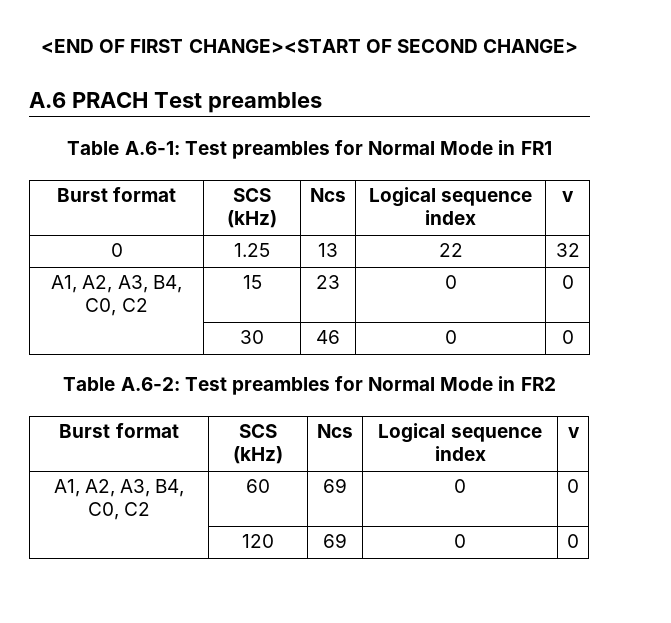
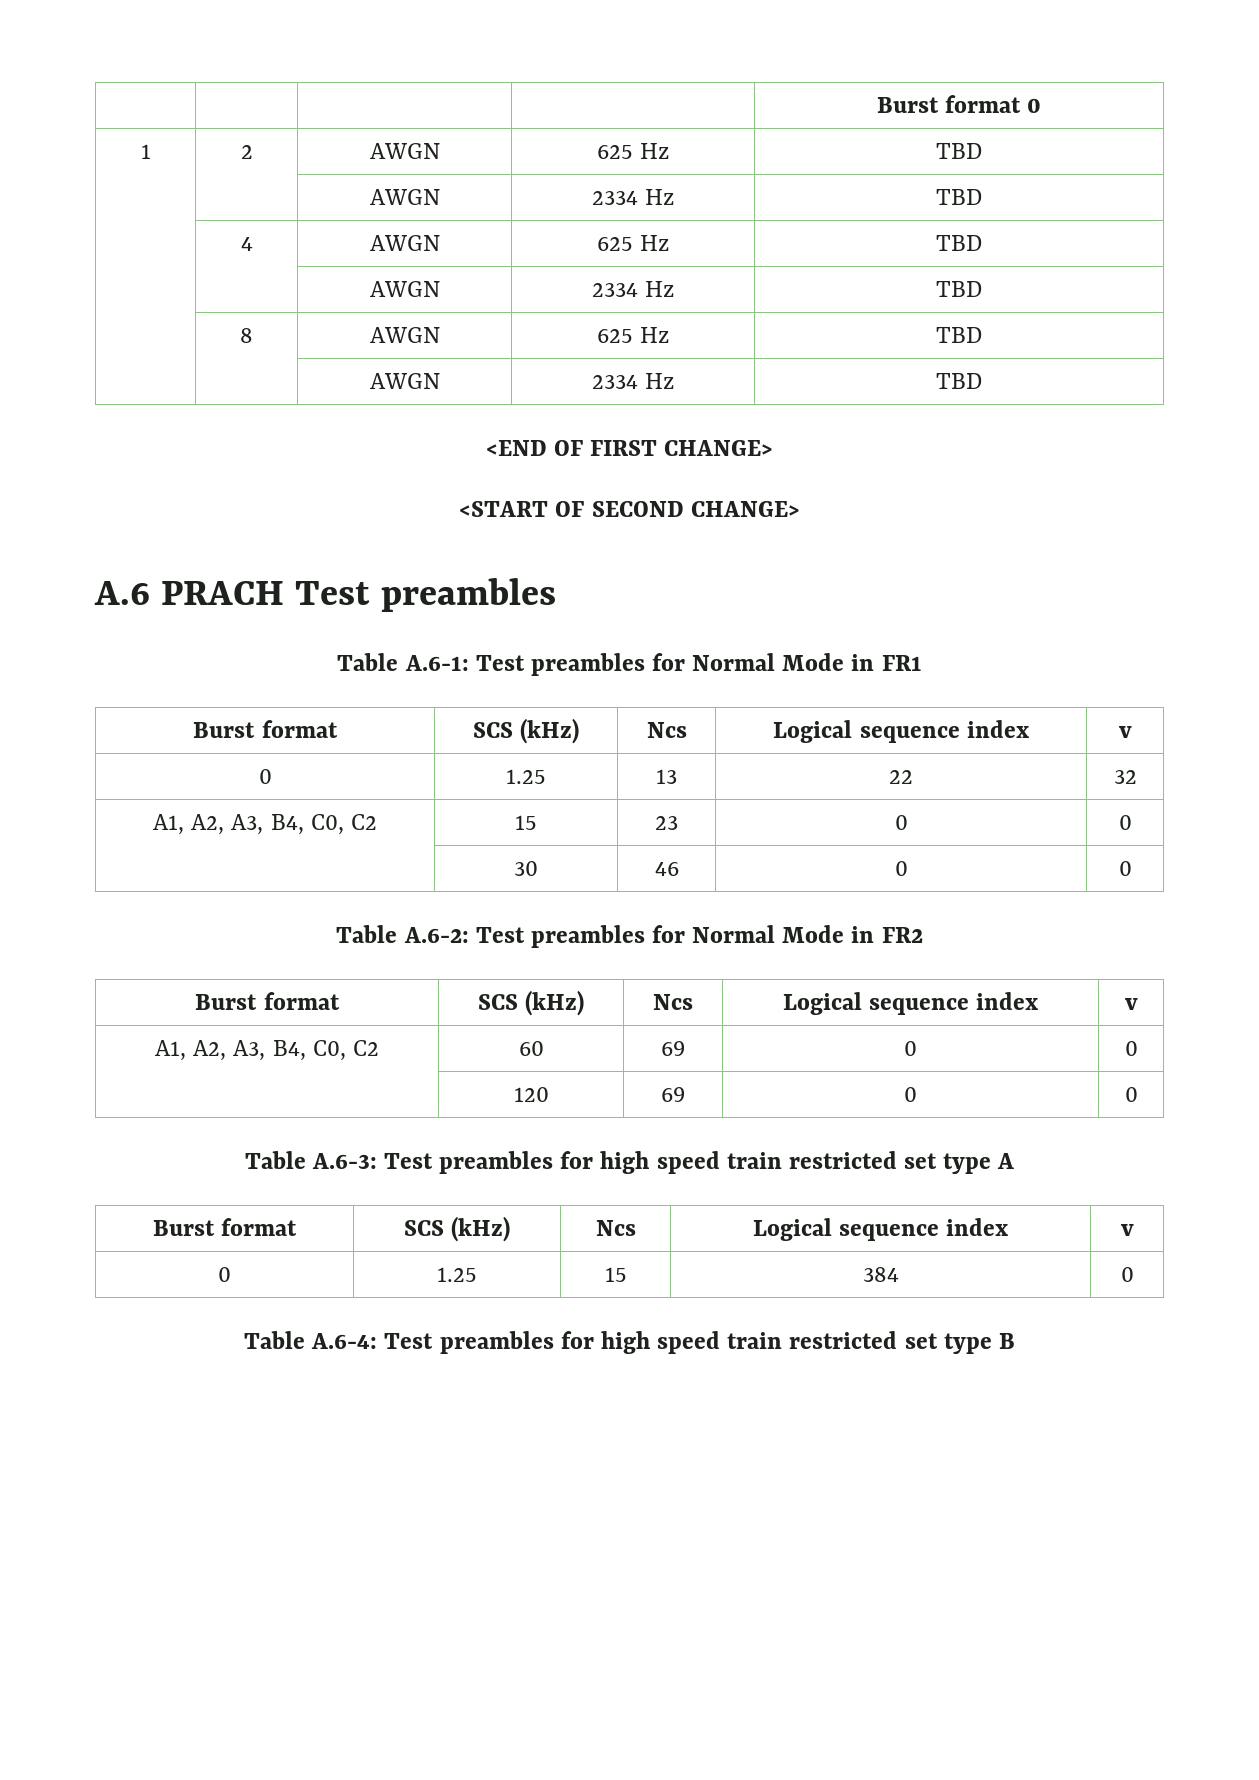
(41, 46) none -> [876,95,1042,113] [140,144,151,159] [240,145,253,159] [369,143,440,159] [596,143,670,159] [936,143,982,159] [369,189,440,205] [591,189,675,205] [936,189,982,205] [240,237,253,251] [369,235,440,251] [596,235,670,251] [936,235,982,251] [369,281,440,297] [591,281,675,297] [936,281,982,297] [240,328,253,343] [369,327,440,343] [596,327,670,343] [936,327,982,343] [369,373,440,389] [591,373,675,389] [936,373,982,389] | | | | Burst format 0 // 1 | 2 | AWGN | 625 Hz | TBD // | | AWGN | 2334 Hz | TBD // | 4 | AWGN | 625 Hz | TBD // | | AWGN | 2334 Hz | TBD // | 8 | AWGN | 625 Hz | TBD // | | AWGN | 2334 Hz | TBD //
[188,39,361,53] CHANGE><START -> [664,440,774,456] [459,501,549,517] CHANGE> // <START
(579, 541) none -> [244,1151,1015,1174] [152,1218,298,1236] [403,1216,511,1242] [595,1220,636,1236] [752,1218,1009,1241] [1120,1224,1134,1236] [218,1267,231,1282] [437,1267,477,1282] [604,1267,627,1282] [862,1267,899,1282] [1120,1267,1134,1282] [244,1331,1015,1354] // Table A.6-3: Test preambles for high speed train restricted set type A // Burst format | SCS (kHz) | Ncs | Logical sequence index | v // 0 | 1.25 | 15 | 384 | 0 // Table A.6-4: Test preambles for high speed train restricted set type B

